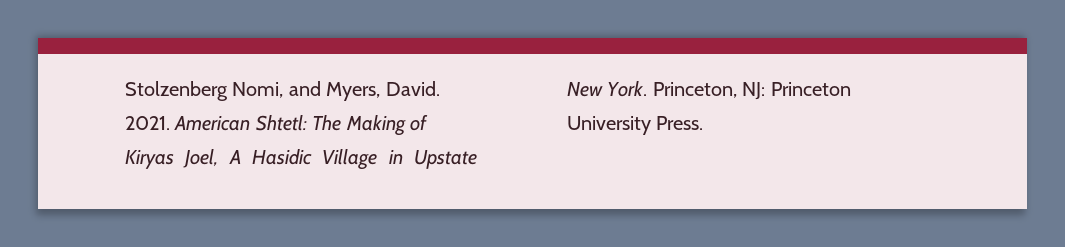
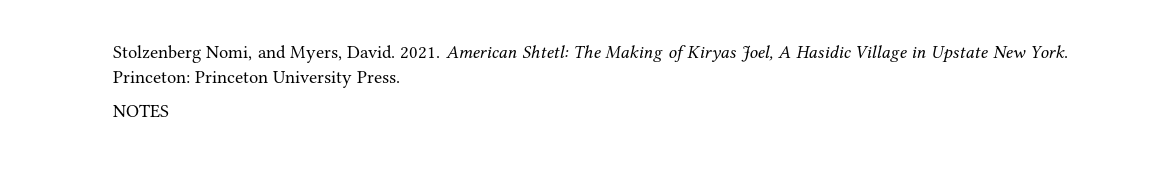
[652,82,766,100] Princeton, NJ: -> [112,71,190,83] Princeton:
(704, 123) none -> [112,104,169,118] // NOTES

